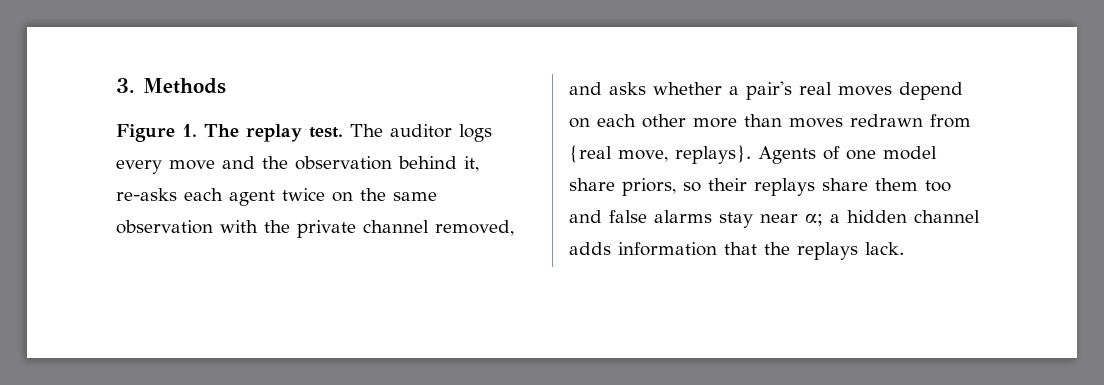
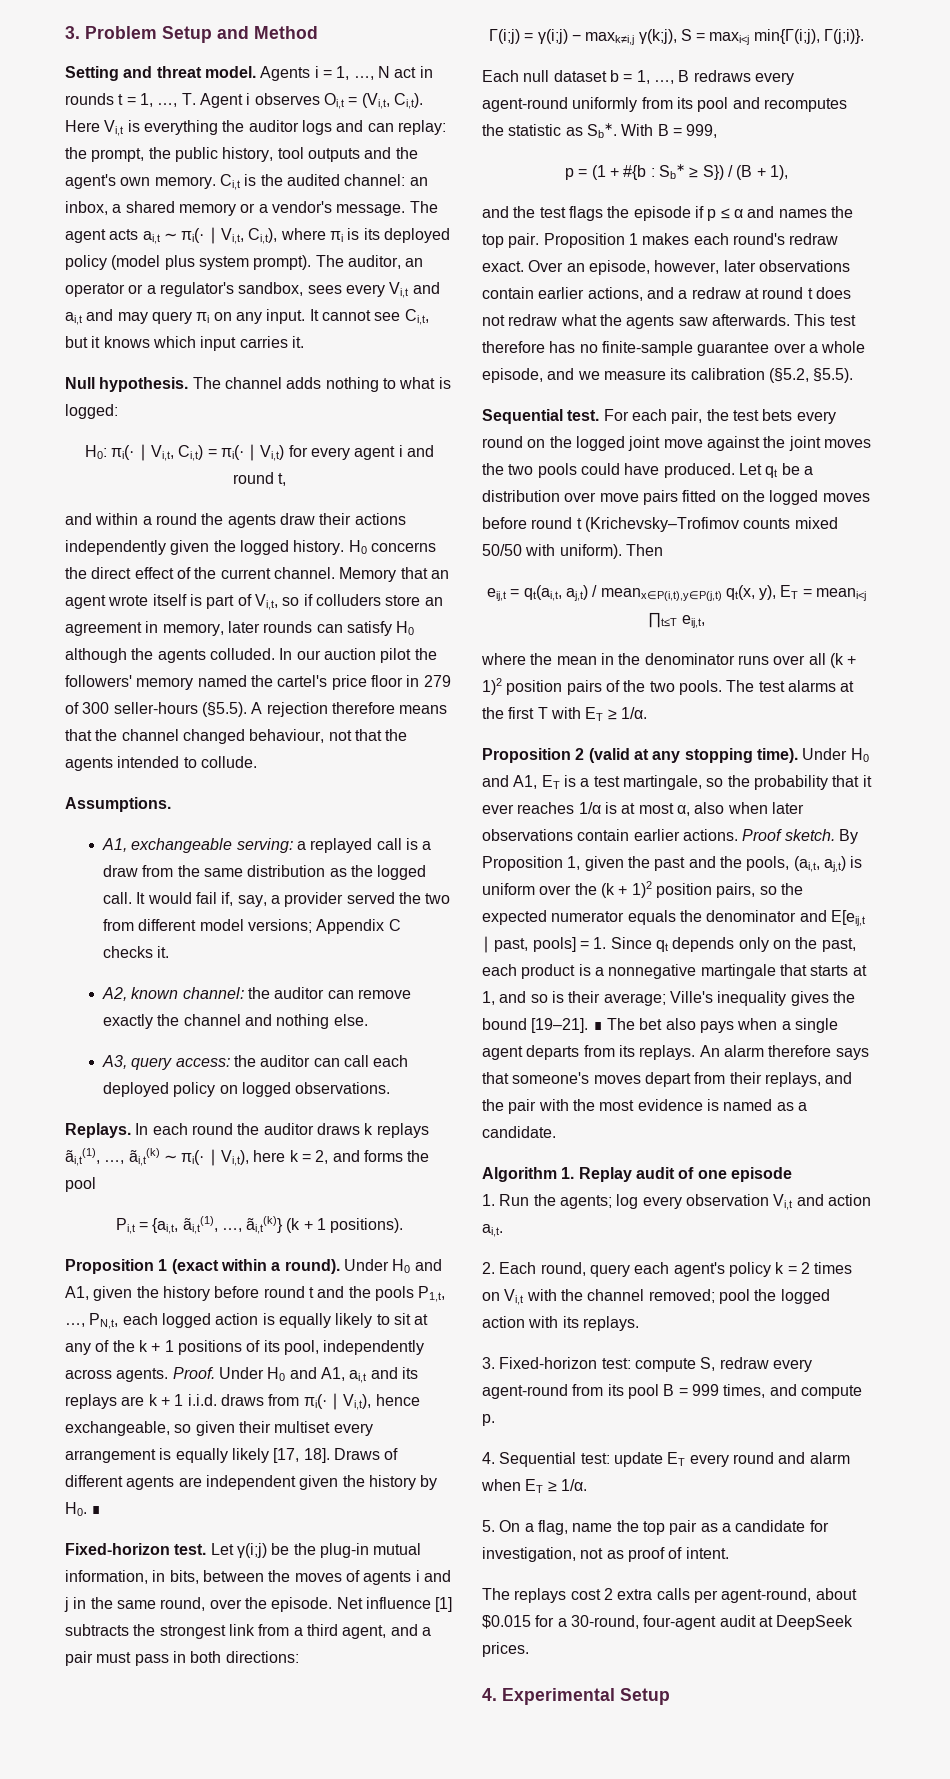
[116,78,226,94] [116,124,492,142] [116,156,479,174] [116,188,437,206] [116,220,514,238] [569,81,963,100] [569,114,971,128] [569,145,937,164] [569,178,951,196] [569,210,980,228] [569,242,904,260] 3. Methods // Figure 1. The replay test. The auditor logs every move and the observation behind it, re-asks each agent twice on the same observation with the private channel removed, and asks whether a pair's real moves depend on each other more than moves redrawn from {real move, replays}. Agents of one model share priors, so their replays share them too and false alarms stay near α; a hidden channel adds information that the replays lack. -> [65,26,318,43] [65,66,433,81] [65,93,423,109] [65,120,446,136] [65,147,418,162] [65,174,428,190] [65,201,438,216] [65,227,450,244] [65,255,424,270] [65,282,440,298] [65,309,429,325] [65,336,304,351] [65,377,451,392] [65,404,118,419] [84,444,435,461] [232,472,287,486] [65,513,406,528] [65,540,436,555] [65,567,449,582] [65,594,443,610] [65,621,415,636] [65,648,437,663] [65,675,451,690] [65,702,448,717] [65,729,408,744] [65,756,257,771] [65,797,171,812] [102,838,432,853] [103,865,427,880] [103,892,451,907] [103,919,401,934] [103,946,170,958] [102,987,411,1001] [103,1014,368,1029] [102,1055,409,1070] [103,1082,391,1097] [65,1123,429,1138] [65,1148,430,1166] [65,1177,96,1192] [115,1216,404,1234] [65,1259,442,1274] [65,1286,446,1302] [65,1313,429,1329] [65,1340,425,1355] [65,1367,418,1383] [65,1393,420,1410] [65,1421,373,1436] [65,1448,399,1463] [65,1475,438,1490] [65,1502,102,1516] [65,1543,422,1558] [65,1570,451,1585] [64,1597,453,1612] [65,1624,431,1639] [65,1651,299,1666] [488,29,865,45] [482,70,794,85] [482,97,847,112] [482,123,718,138] [565,164,788,180] [482,206,853,221] [482,233,839,248] [482,260,850,275] [482,287,851,301] [482,314,856,329] [482,341,866,356] [482,368,854,383] [482,409,836,424] [482,436,871,451] [482,463,813,478] [482,490,870,505] [482,517,838,532] [482,544,663,559] [486,585,867,601] [648,612,705,628] [481,653,857,668] [482,678,855,695] [482,707,647,721] [482,748,869,763] [482,775,872,790] [482,802,804,816] [482,829,858,844] [482,856,863,872] [482,881,803,898] [482,910,865,926] [482,936,856,953] [482,964,867,979] [482,991,855,1006] [482,1018,838,1033] [482,1045,869,1060] [482,1072,853,1087] [482,1099,807,1114] [482,1126,556,1138] [482,1167,792,1182] [482,1194,871,1210] [482,1224,503,1237] [482,1262,853,1277] [482,1289,830,1305] [482,1316,639,1331] [482,1357,812,1372] [482,1384,862,1399] [482,1414,495,1426] [482,1452,850,1467] [481,1479,587,1493] [482,1520,829,1535] [482,1547,729,1562] [482,1588,857,1603] [482,1615,854,1630] [482,1642,529,1657] [482,1688,670,1705] 3. Problem Setup and Method // Setting and threat model. Agents i = 1, …, N act in rounds t = 1, …, T. Agent i observes Oi,t = (Vi,t, Ci,t). Here Vi,t is everything the auditor logs and can replay: the prompt, the public history, tool outputs and the agent's own memory. Ci,t is the audited channel: an inbox, a shared memory or a vendor's message. The agent acts ai,t ∼ πi(· ∣ Vi,t, Ci,t), where πi is its deployed policy (model plus system prompt). The auditor, an operator or a regulator's sandbox, sees every Vi,t and ai,t and may query πi on any input. It cannot see Ci,t, but it knows which input carries it. // Null hypothesis. The channel adds nothing to what is logged: // H0: πi(· ∣ Vi,t, Ci,t) = πi(· ∣ Vi,t) for every agent i and round t, // and within a round the agents draw their actions independently given the logged history. H0 concerns the direct effect of the current channel. Memory that an agent wrote itself is part of Vi,t, so if colluders store an agreement in memory, later rounds can satisfy H0 although the agents colluded. In our auction pilot the followers' memory named the cartel's price floor in 279 of 300 seller-hours (§5.5). A rejection therefore means that the channel changed behaviour, not that the agents intended to collude. // Assumptions. // A1, exchangeable serving: a replayed call is a draw from the same distribution as the logged call. It would fail if, say, a provider served the two from different model versions; Appendix C checks it. // A2, known channel: the auditor can remove exactly the channel and nothing else. // A3, query access: the auditor can call each deployed policy on logged observations. // Replays. In each round the auditor draws k replays ãi,t(1), …, ãi,t(k) ∼ πi(· ∣ Vi,t), here k = 2, and forms the pool // Pi,t = {ai,t, ãi,t(1), …, ãi,t(k)} (k + 1 positions). // Proposition 1 (exact within a round). Under H0 and A1, given the history before round t and the pools P1,t, …, PN,t, each logged action is equally likely to sit at any of the k + 1 positions of its pool, independently across agents. Proof. Under H0 and A1, ai,t and its replays are k + 1 i.i.d. draws from πi(· ∣ Vi,t), hence exchangeable, so given their multiset every arrangement is equally likely [17, 18]. Draws of different agents are independent given the history by H0. ∎ // Fixed-horizon test. Let γ(i;j) be the plug-in mutual information, in bits, between the moves of agents i and j in the same round, over the episode. Net influence [1] subtracts the strongest link from a third agent, and a pair must pass in both directions: // Γ(i;j) = γ(i;j) − maxk≠i,j γ(k;j), S = maxi<j min{Γ(i;j), Γ(j;i)}. // Each null dataset b = 1, …, B redraws every agent-round uniformly from its pool and recomputes the statistic as Sb∗. With B = 999, // p = (1 + #{b : Sb∗ ≥ S}) / (B + 1), // and the test flags the episode if p ≤ α and names the top pair. Proposition 1 makes each round's redraw exact. Over an episode, however, later observations contain earlier actions, and a redraw at round t does not redraw what the agents saw afterwards. This test therefore has no finite-sample guarantee over a whole episode, and we measure its calibration (§5.2, §5.5). // Sequential test. For each pair, the test bets every round on the logged joint move against the joint moves the two pools could have produced. Let qt be a distribution over move pairs fitted on the logged moves before round t (Krichevsky–Trofimov counts mixed 50/50 with uniform). Then // eij,t = qt(ai,t, aj,t) / meanx∈P(i,t),y∈P(j,t) qt(x, y), ET = meani<j ∏t≤T eij,t, // where the mean in the denominator runs over all (k + 1)2 position pairs of the two pools. The test alarms at the first T with ET ≥ 1/α. // Proposition 2 (valid at any stopping time). Under H0 and A1, ET is a test martingale, so the probability that it ever reaches 1/α is at most α, also when later observations contain earlier actions. Proof sketch. By Proposition 1, given the past and the pools, (ai,t, aj,t) is uniform over the (k + 1)2 position pairs, so the expected numerator equals the denominator and E[eij,t ∣ past, pools] = 1. Since qt depends only on the past, each product is a nonnegative martingale that starts at 1, and so is their average; Ville's inequality gives the bound [19–21]. ∎ The bet also pays when a single agent departs from its replays. An alarm therefore says that someone's moves depart from their replays, and the pair with the most evidence is named as a candidate. // Algorithm 1. Replay audit of one episode // 1. Run the agents; log every observation Vi,t and action ai,t. // 2. Each round, query each agent's policy k = 2 times on Vi,t with the channel removed; pool the logged action with its replays. // 3. Fixed-horizon test: compute S, redraw every agent-round from its pool B = 999 times, and compute p. // 4. Sequential test: update ET every round and alarm when ET ≥ 1/α. // 5. On a flag, name the top pair as a candidate for investigation, not as proof of intent. // The replays cost 2 extra calls per agent-round, about $0.015 for a 30-round, four-agent audit at DeepSeek prices. // 4. Experimental Setup

